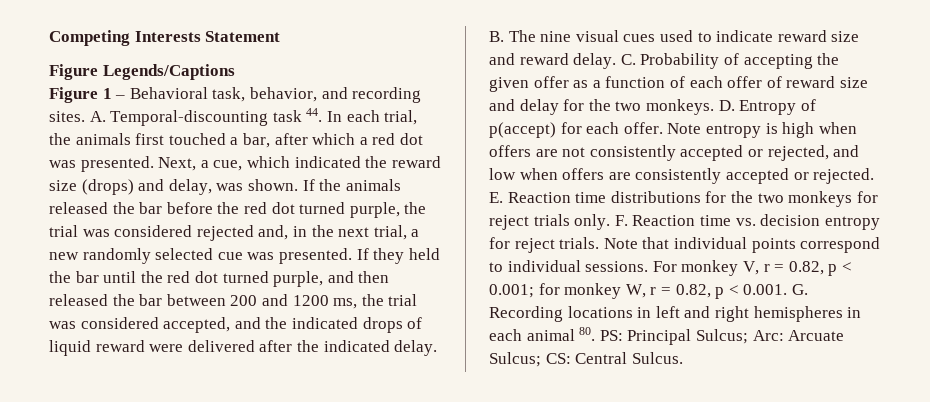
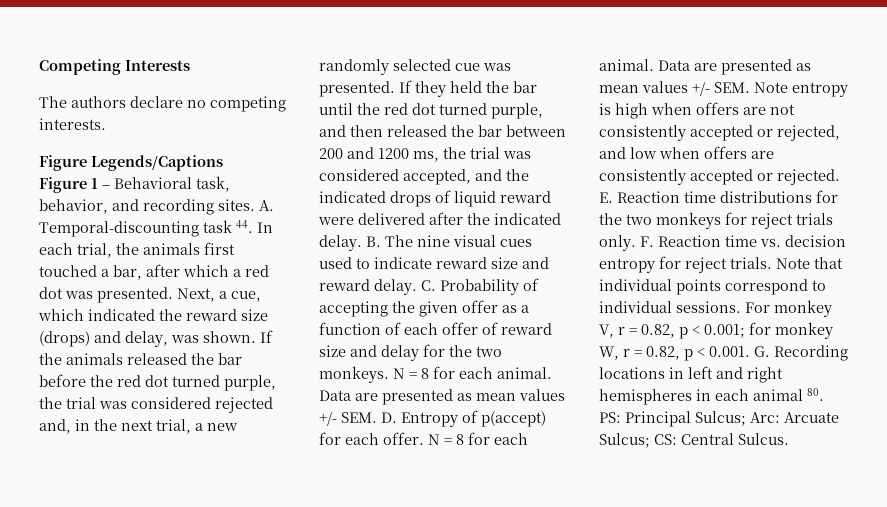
[205,31,281,42] Statement -> [39,96,286,112] [39,118,106,130] // The authors declare no competing interests.
(714, 107) none -> [393,366,552,379] [319,389,565,405] [319,412,377,426] N = 8 for each animal. Data are presented as mean values +/- SEM.
(663, 128) none -> [428,432,528,445] [599,59,811,75] [599,81,750,96] N = 8 for each animal. Data are presented as mean values +/- SEM.

